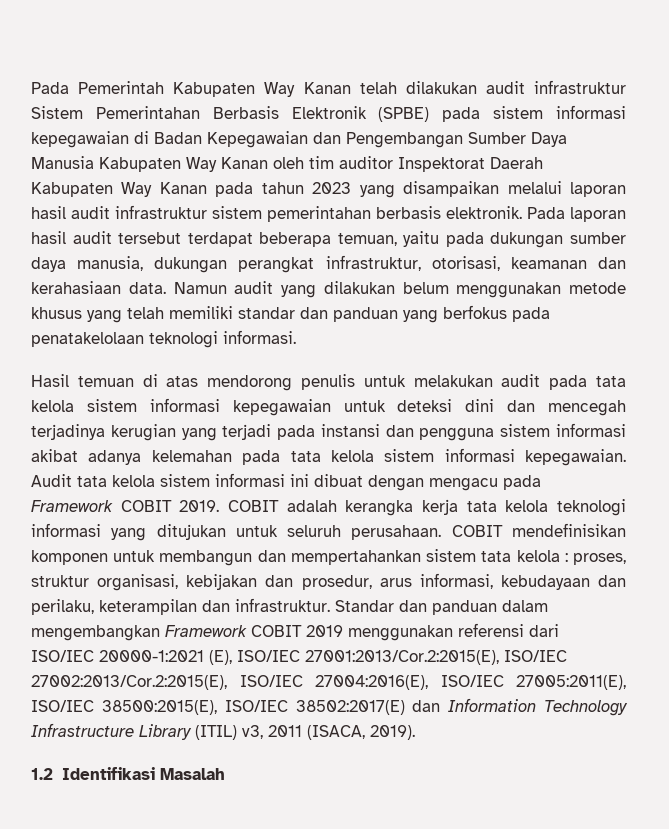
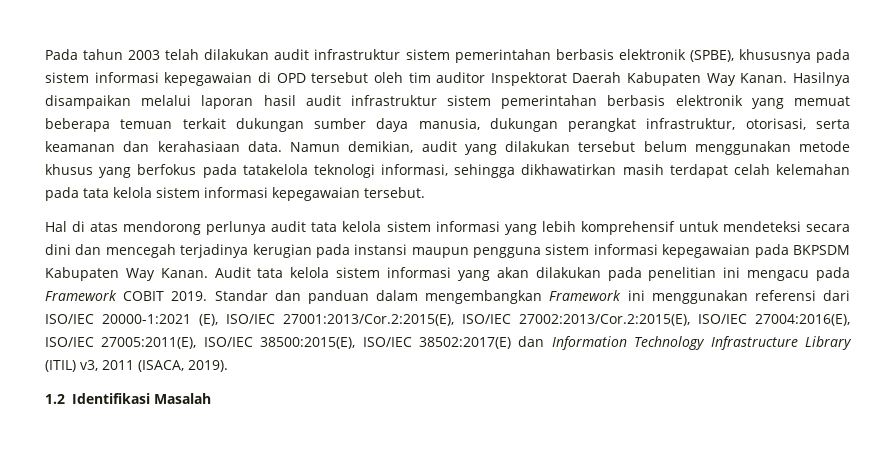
[31,80,626,97] [31,106,430,122] Pada Pemerintah Kabupaten Way Kanan telah dilakukan audit infrastruktur Sistem Pemerintahan Berbasis Elektronik (SPBE) -> [45,49,811,63] Pada tahun 2003 telah dilakukan audit infrastruktur sistem pemerintahan berbasis elektronik (SPBE), khususnya
[154,131,567,148] [31,156,268,172] Badan Kepegawaian dan Pengembangan Sumber Daya Manusia Kabupaten Way Kanan -> [276,72,369,83] OPD tersebut
[159,182,395,198] Kanan pada tahun 2023 yang -> [740,72,850,86] Kanan. Hasilnya
[446,206,626,222] [31,231,484,247] elektronik. Pada laporan hasil audit tersebut terdapat beberapa temuan, yaitu pada -> [675,95,850,109] [45,118,226,132] elektronik yang memuat beberapa temuan terkait
(500, 263) none -> [815,119,850,129] serta
(227, 288) none -> [348,141,414,153] demikian,
(395, 287) none -> [578,141,636,152] tersebut
[127,305,550,323] [31,330,296,348] [31,374,541,391] telah memiliki standar dan panduan yang berfokus pada penatakelolaan teknologi informasi. // Hasil temuan di atas mendorong penulis untuk melakukan audit -> [137,164,850,178] berfokus pada tatakelola teknologi informasi, sehingga dikhawatirkan masih terdapat celah kelemahan
[343,399,453,412] untuk deteksi -> [364,187,425,198] [45,221,851,235] tersebut. // Hal di atas mendorong perlunya audit tata kelola sistem informasi yang lebih komprehensif untuk mendeteksi secara
[181,424,272,441] yang terjadi -> (312, 251) none
[385,425,414,437] dan -> [411,247,469,258] maupun
[31,448,626,466] akibat adanya kelemahan pada tata kelola sistem informasi kepegawaian. -> [662,244,850,258] [45,267,208,281] kepegawaian pada BKPSDM Kabupaten Way Kanan.
[290,474,424,491] ini dibuat dengan -> [457,267,741,281] yang akan dilakukan pada penelitian ini
[228,499,626,516] [31,523,626,541] [31,549,626,566] [31,573,626,591] [31,598,330,615] COBIT adalah kerangka kerja tata kelola teknologi informasi yang ditujukan untuk seluruh perusahaan. COBIT mendefinisikan komponen untuk membangun dan mempertahankan sistem tata kelola : proses, struktur organisasi, kebijakan dan prosedur, arus informasi, kebudayaan dan perilaku, keterampilan dan infrastruktur. -> (208, 296) none
[251,625,343,637] COBIT 2019 -> [627,290,645,301] ini

